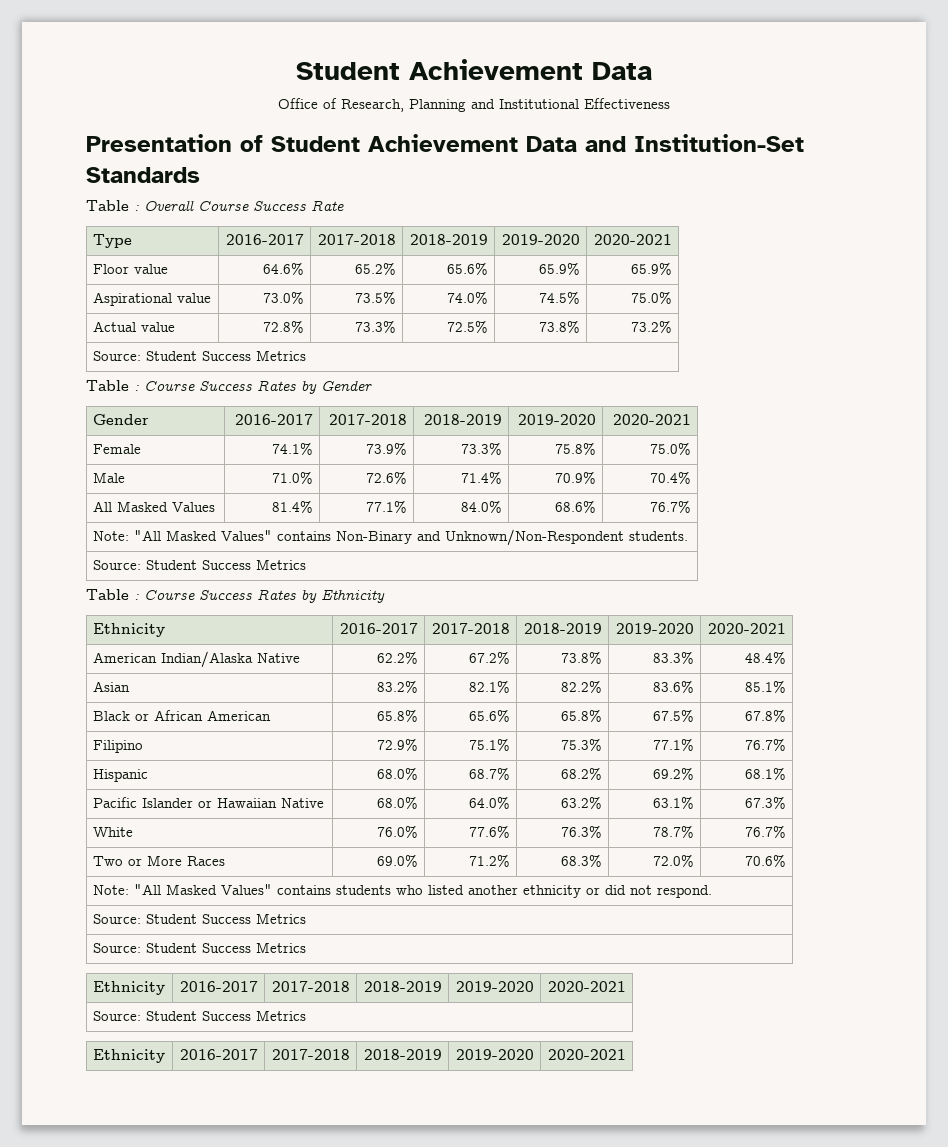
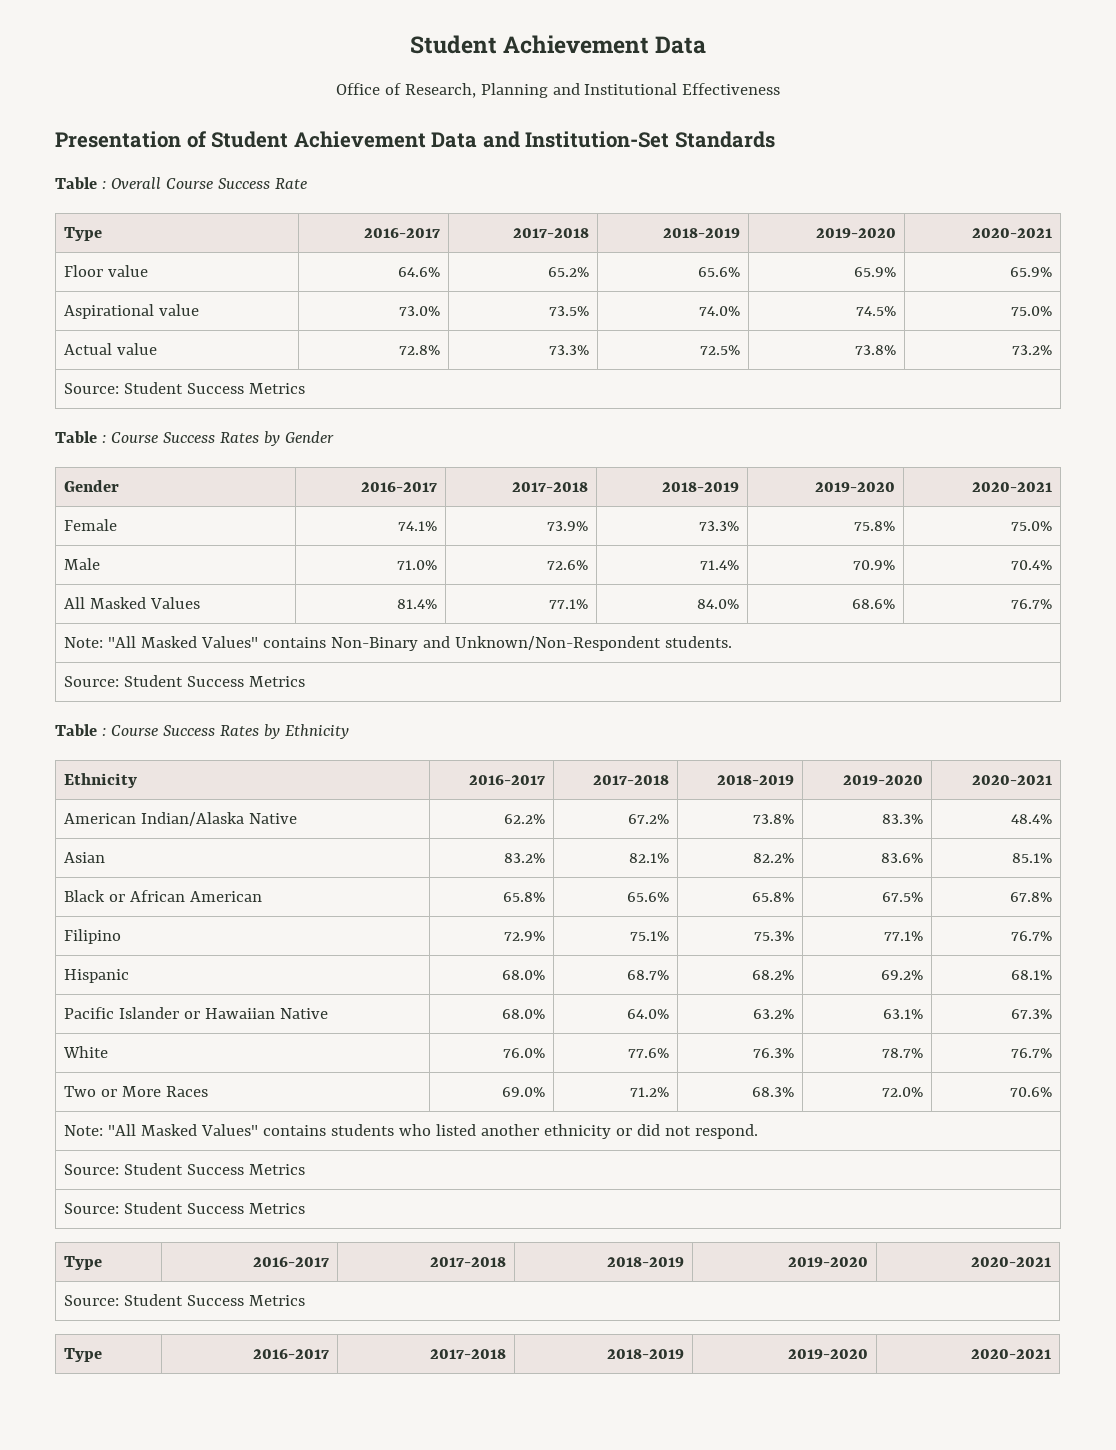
[92,981,165,995] Ethnicity -> [64,1256,103,1270] Type
[92,1049,165,1063] Ethnicity -> [64,1348,103,1362] Type

